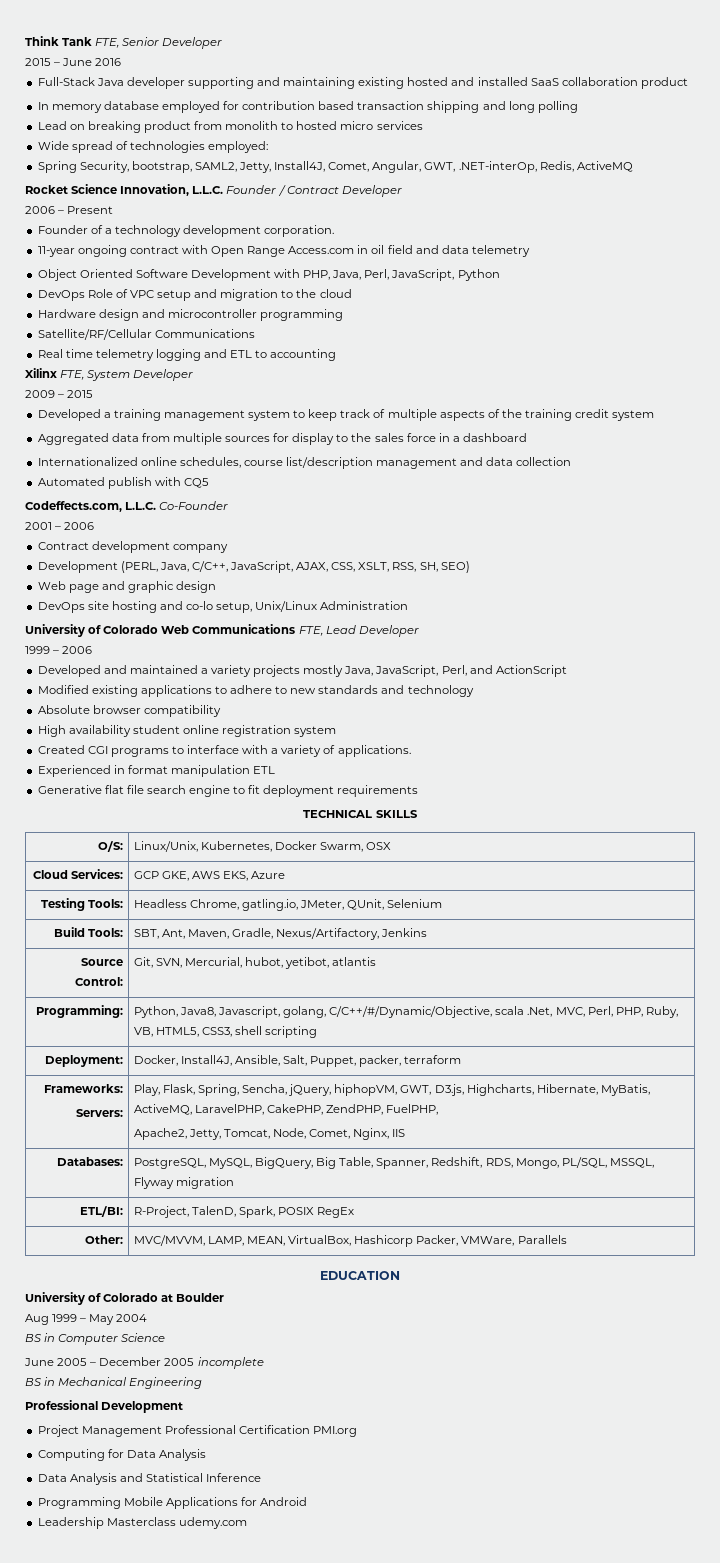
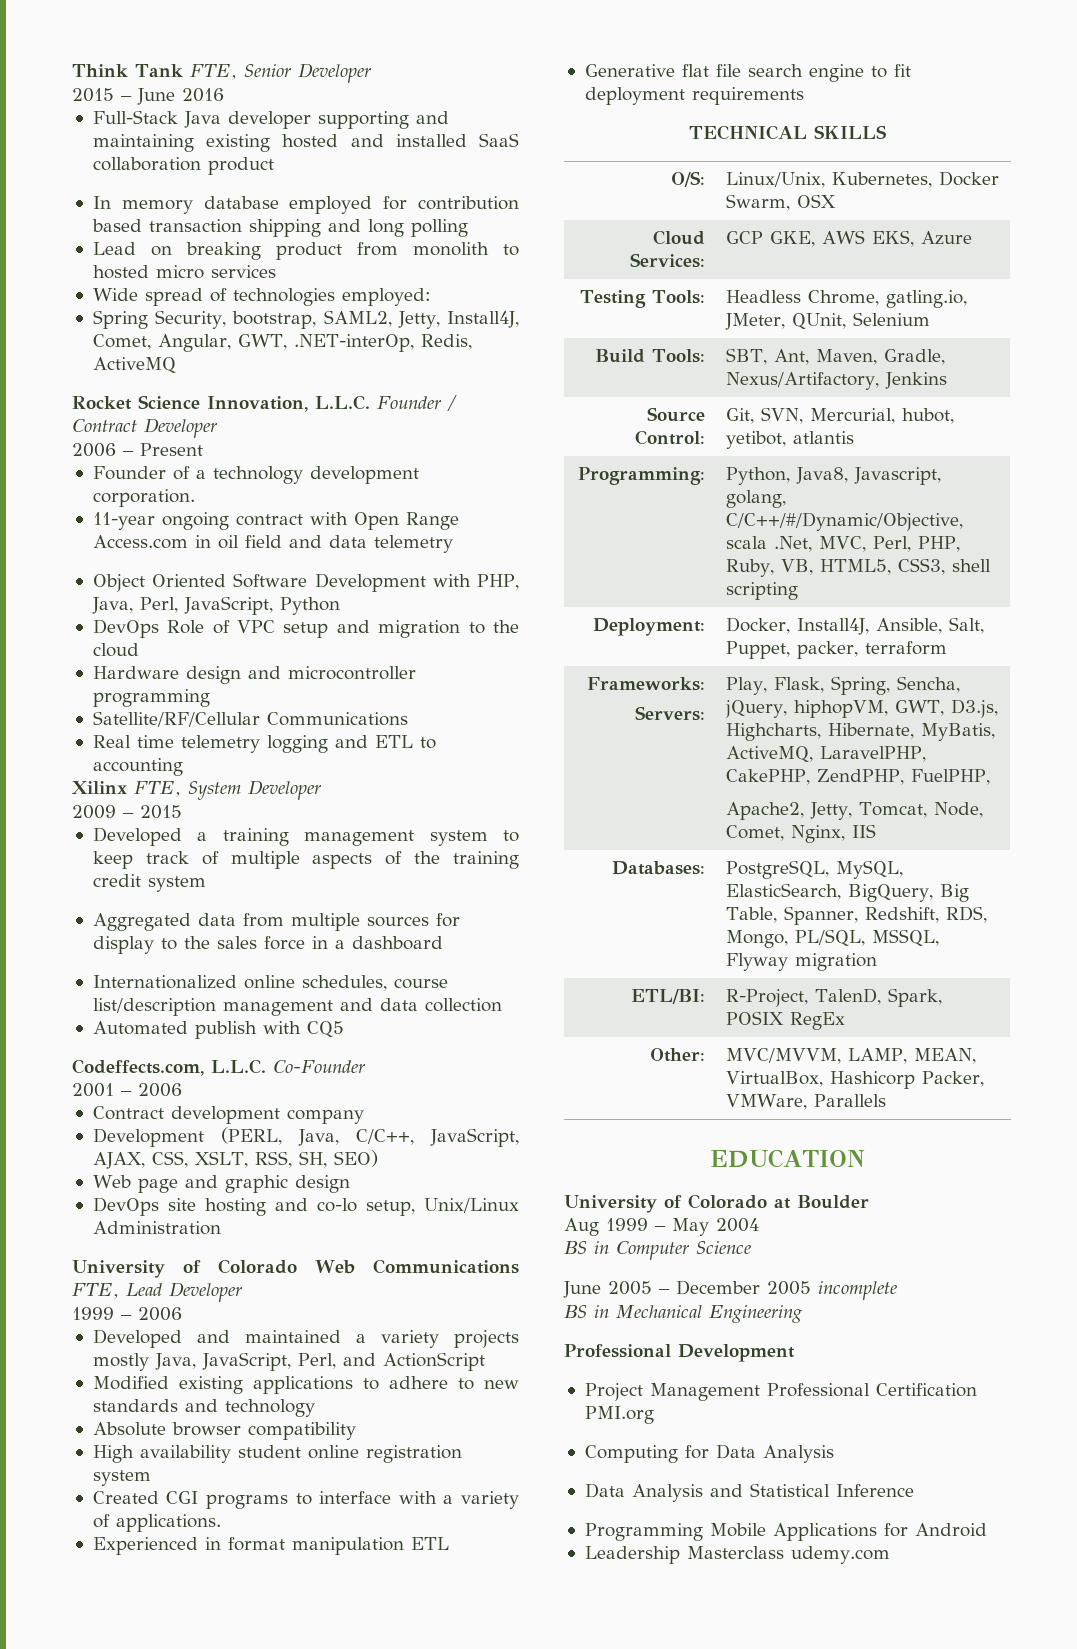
(252, 1163) none -> [726,883,842,900] ElasticSearch,

